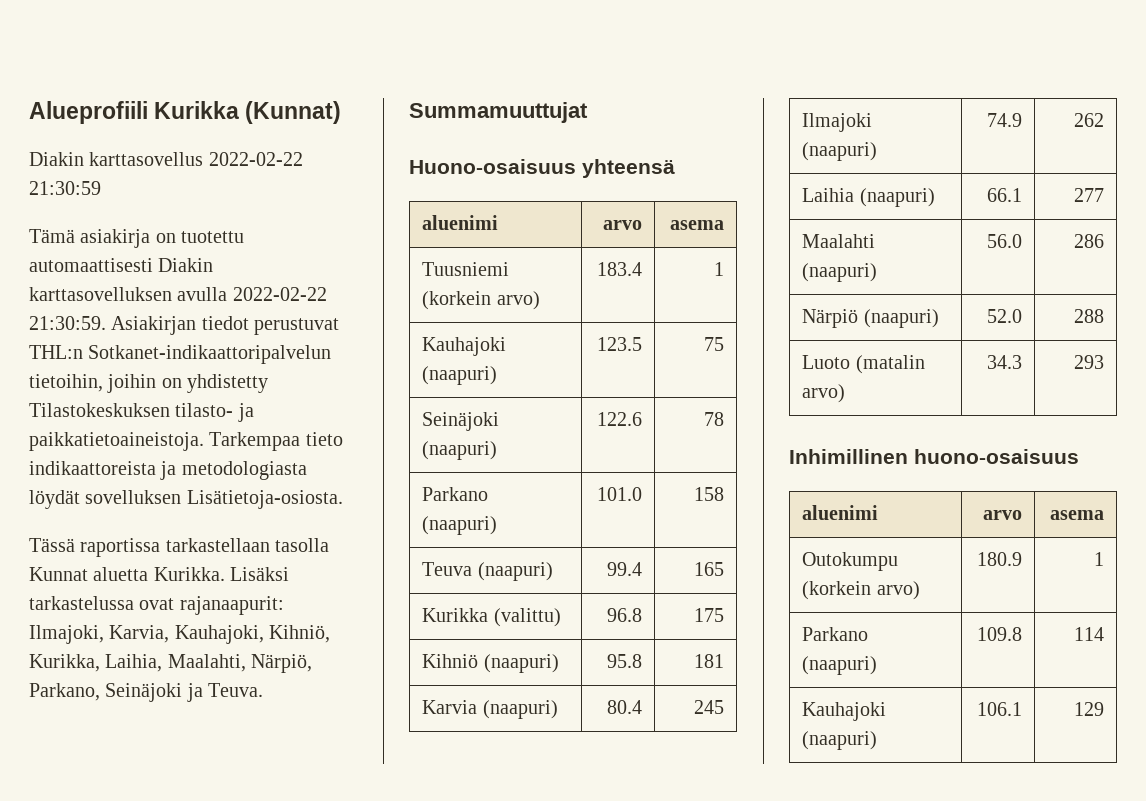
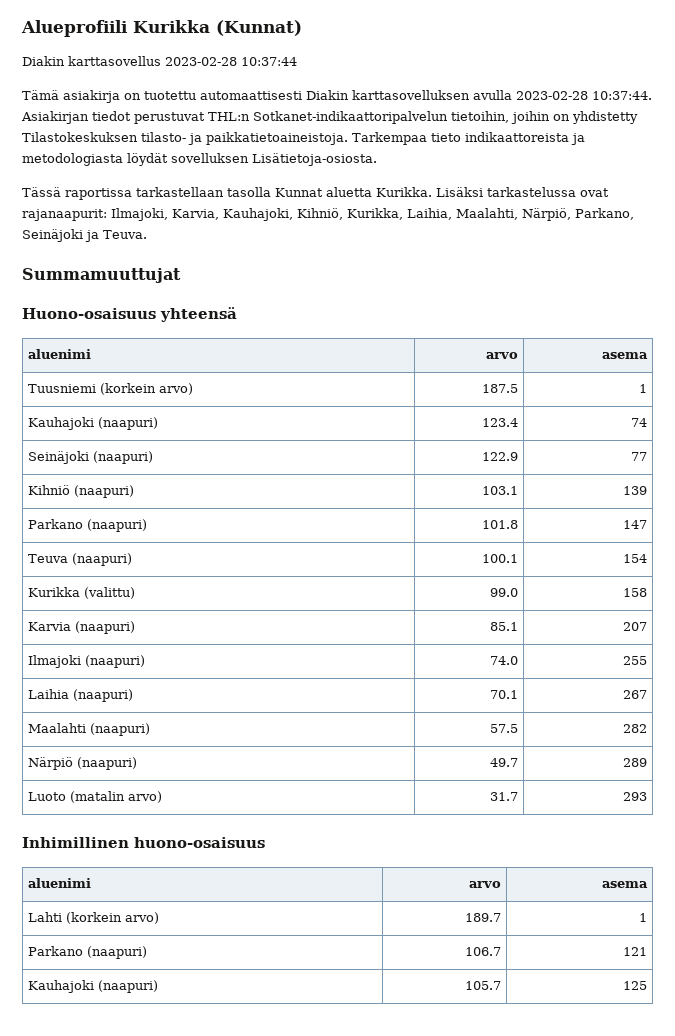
[208,152,303,166] [29,181,101,195] 2022-02-22 21:30:59 -> [165,57,297,66] 2023-02-28 10:37:44
[232,287,327,301] [29,316,106,330] 2022-02-22 21:30:59. -> [516,91,652,100] 2023-02-28 10:37:44.
[596,262,642,276] 183.4 -> [481,384,518,393] 187.5
[596,337,642,351] [703,337,724,351] 123.5 | 75 -> [481,418,518,427] [630,418,647,427] 123.4 | 74
[596,412,642,426] [703,412,724,426] [422,487,489,501] [422,516,498,535] [596,487,642,501] [693,487,724,501] 122.6 | 78 // Parkano (naapuri) | 101.0 | 158 -> [481,452,518,461] [630,452,647,461] [28,485,135,498] [481,486,518,495] [622,486,647,495] [28,519,148,532] [481,520,518,529] [622,520,647,529] 122.9 | 77 // Kihniö (naapuri) | 103.1 | 139 // Parkano (naapuri) | 101.8 | 147
[606,562,642,576] [693,562,724,576] 99.4 | 165 -> [481,554,518,563] [622,554,647,563] 100.1 | 154
[606,608,642,622] [693,608,724,622] [422,654,559,673] [606,654,642,668] [693,654,724,668] 96.8 | 175 // Kihniö (naapuri) | 95.8 | 181 -> [489,588,518,597] [622,588,647,597] 99.0 | 158
[606,700,642,714] [693,700,724,714] 80.4 | 245 -> [489,622,518,631] [622,622,647,631] 85.1 | 207
[986,113,1022,127] [1073,113,1104,127] 74.9 | 262 -> [489,656,518,665] [622,656,647,665] 74.0 | 255
[986,188,1022,202] [1073,188,1104,202] 66.1 | 277 -> [489,690,518,699] [622,690,647,699] 70.1 | 267
[986,234,1022,248] [1073,234,1104,248] 56.0 | 286 -> [489,724,518,733] [622,724,647,733] 57.5 | 282
[986,309,1022,323] [1073,309,1104,323] 52.0 | 288 -> [489,758,518,767] [622,758,647,767] 49.7 | 289
[986,355,1022,369] 34.3 -> [489,792,518,801] 31.7
[802,552,899,571] [802,581,920,600] [976,552,1022,566] Outokumpu (korkein arvo) | 180.9 -> [28,912,160,924] [464,913,501,922] Lahti (korkein arvo) | 189.7
[976,627,1022,641] [1073,627,1104,641] [802,702,887,721] [802,731,878,750] [976,702,1022,716] [1073,702,1104,716] 109.8 | 114 // Kauhajoki (naapuri) | 106.1 | 129 -> [464,947,501,956] [622,947,647,956] [28,980,159,993] [464,981,501,990] [622,981,647,990] 106.7 | 121 // Kauhajoki (naapuri) | 105.7 | 125

